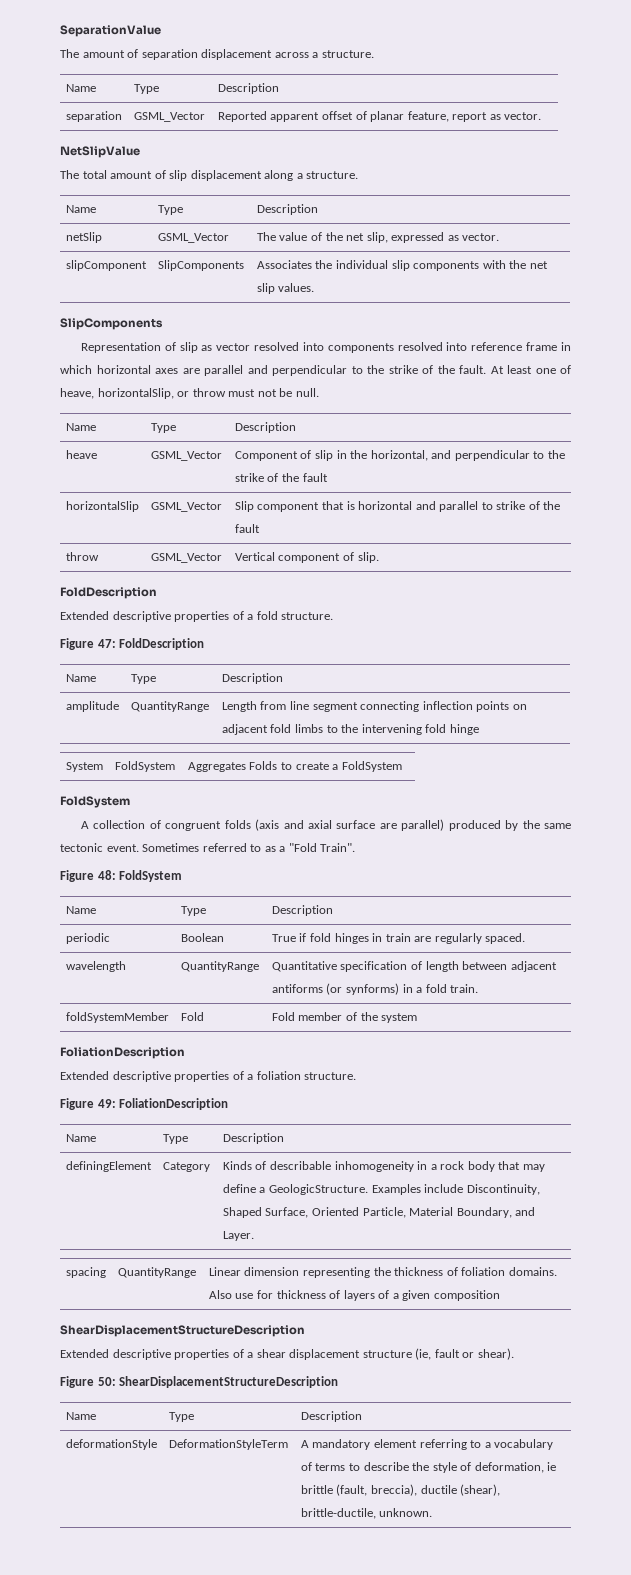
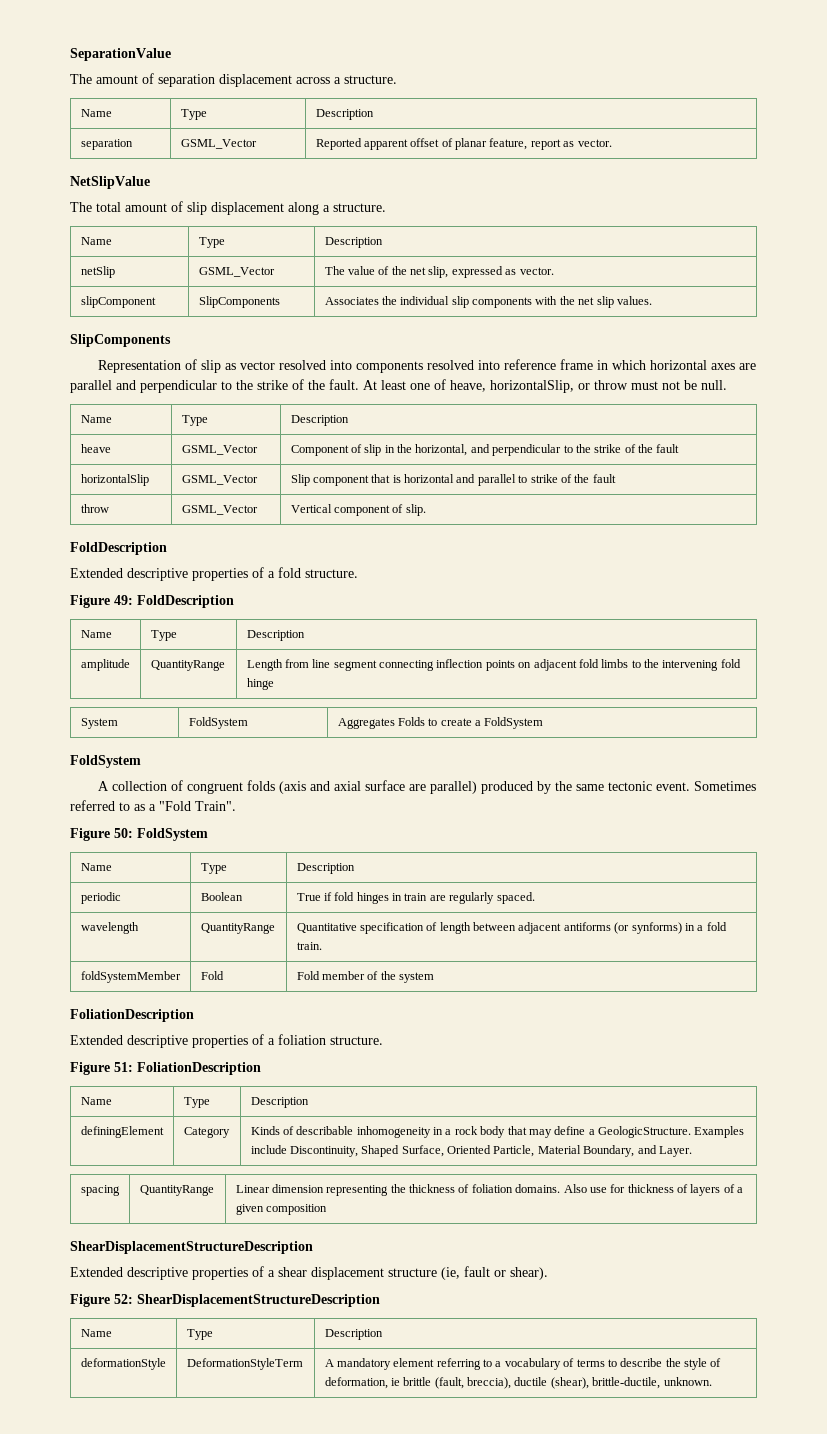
[97,639,116,648] 47: -> [114,595,133,605] 49:
[97,870,116,880] 48: -> [114,828,133,838] 50:
[97,1099,116,1108] 49: -> [114,1062,133,1072] 51:
[97,1377,116,1386] 50: -> [114,1294,133,1304] 52:

